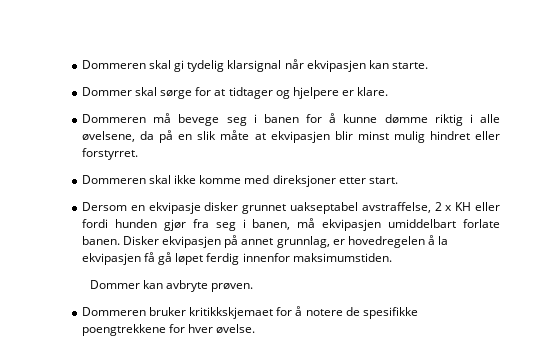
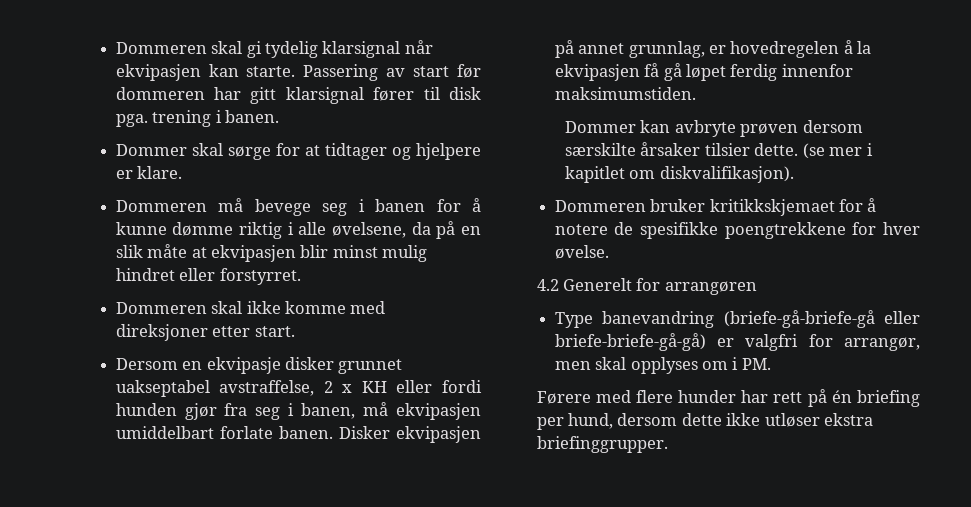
(428, 65) none -> [303,64,481,81] [115,87,481,104] [115,110,280,127] Passering av start før dommeren har gitt klarsignal fører til disk pga. trening i banen.
[211,283,254,292] prøven. -> [740,120,863,137] [565,142,873,159] [565,166,794,183] prøven dersom særskilte årsaker tilsier dette. (se mer i kapitlet om diskvalifikasjon).
(256, 328) none -> [536,278,757,295] [554,310,920,328] [554,333,920,351] [554,357,771,374] [536,389,921,407] [536,413,874,430] [536,436,668,453] // 4.2 Generelt for arrangøren // Type banevandring (briefe-gå-briefe-gå eller briefe-briefe-gå-gå) er valgfri for arrangør, men skal opplyses om i PM. // Førere med flere hunder har rett på én briefing per hund, dersom dette ikke utløser ekstra briefinggrupper.

